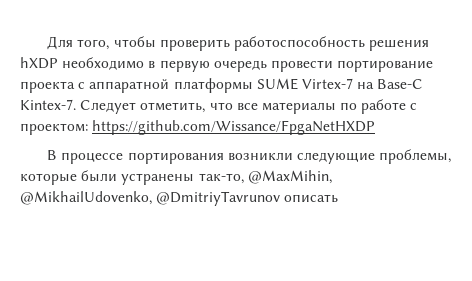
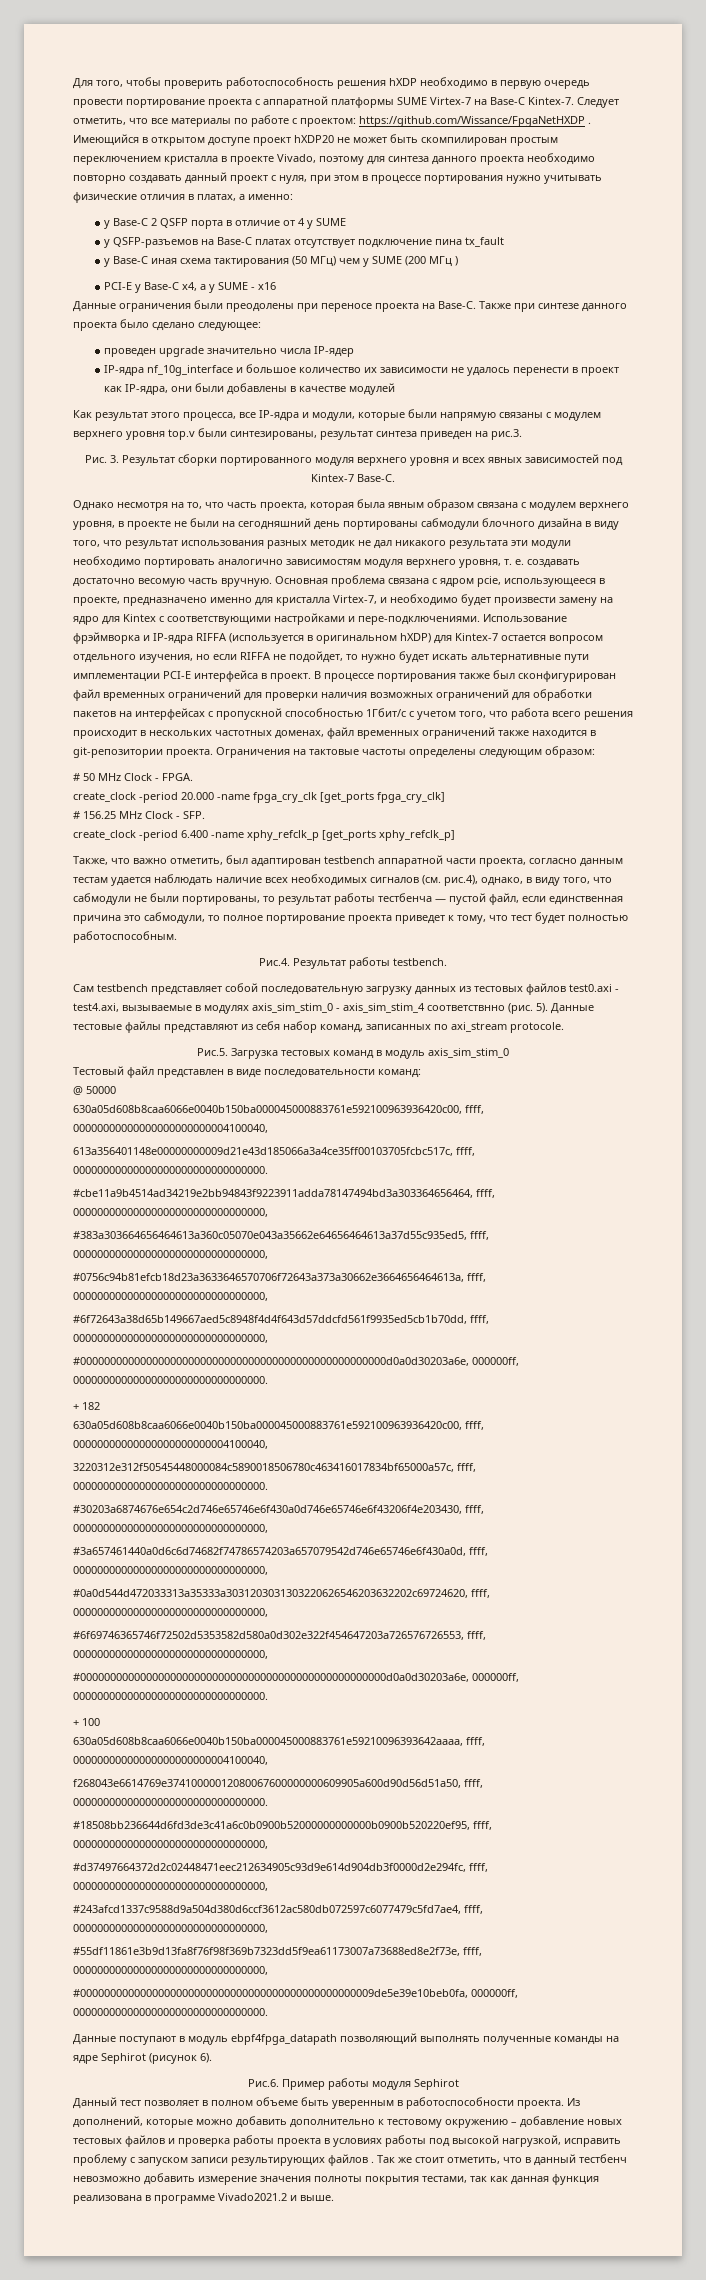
[47,149,452,164] [20,170,332,185] [20,191,339,206] // В процессе портирования возникли следующие проблемы, которые были устранены так-то, @MaxMihin, @MikhailUdovenko, @DmitriyTavrunov описать -> [588,122,591,124] [73,134,558,146] [73,153,595,165] [73,172,602,184] [73,192,293,203] [104,218,347,229] [104,237,505,248] [104,256,459,267] [104,282,277,293] [73,300,627,312] [73,319,261,331] [104,346,355,357] [104,364,620,376] [104,383,396,395] [73,409,601,421] [73,428,522,440] [84,454,623,466] [311,474,395,482] [73,499,629,511] [73,518,619,530] [73,540,571,549] [73,556,580,568] [73,575,605,587] [73,594,613,606] [73,613,567,625] [73,632,603,644] [73,651,589,663] [73,670,616,682] [73,689,592,701] [73,708,633,720] [73,727,596,739] [73,746,595,758] [73,773,193,781] [73,792,445,803] [73,811,205,819] [73,830,455,841] [73,855,623,867] [73,874,612,886] [73,893,623,905] [73,912,628,924] [73,931,177,943] [259,957,447,969] [73,983,619,995] [73,1003,594,1014] [73,1021,564,1033] [197,1048,509,1059] [73,1066,421,1078] [73,1086,116,1095] [73,1105,484,1114] [73,1124,268,1133] [73,1147,475,1156] [73,1166,268,1174] [73,1189,495,1198] [73,1208,268,1217] [73,1231,489,1240] [73,1250,268,1259] [73,1273,486,1282] [73,1292,268,1301] [73,1315,489,1324] [73,1334,268,1343] [73,1357,519,1366] [73,1376,268,1384] [73,1402,100,1410] [73,1421,484,1430] [73,1440,268,1449] [73,1463,476,1472] [73,1482,268,1490] [73,1505,484,1514] [73,1524,268,1533] [73,1547,488,1556] [73,1566,268,1575] [73,1589,490,1598] [73,1608,268,1617] [73,1631,486,1640] [73,1650,268,1659] [73,1673,519,1682] [73,1692,268,1700] [73,1718,100,1726] [73,1737,485,1746] [73,1756,268,1765] [73,1779,483,1788] [73,1798,268,1806] [73,1821,492,1830] [73,1840,268,1849] [73,1863,488,1872] [73,1882,268,1891] [73,1905,483,1914] [73,1924,268,1933] [73,1947,482,1956] [73,1966,268,1975] [73,1989,518,1998] [73,2008,268,2016] [73,2033,619,2045] [73,2053,212,2064] [247,2078,459,2090] [73,2097,580,2109] [73,2116,622,2128] [73,2135,621,2147] [73,2154,627,2166] [73,2173,599,2185] [73,2193,334,2204] . Имеющийся в открытом доступе проект hXDP20 не может быть скомпилирован простым переключением кристалла в проекте Vivado, поэтому для синтеза данного проекта необходимо повторно создавать данный проект с нуля, при этом в процессе портирования нужно учитывать физические отличия в платах, а именно: // у Base-C 2 QSFP порта в отличие от 4 у SUME // у QSFP-разъемов на Base-C платах отсутствует подключение пина tx_fault // у Base-C иная схема тактирования (50 МГц) чем у SUME (200 МГц ) // PCI-E у Base-C x4, а у SUME - x16 // Данные ограничения были преодолены при переносе проекта на Base-C. Также при синтезе данного проекта было сделано следующее: // проведен upgrade значительно числа IP-ядер // IP-ядра nf_10g_interface и большое количество их зависимости не удалось перенести в проект как IP-ядра, они были добавлены в качестве модулей // Как результат этого процесса, все IP-ядра и модули, которые были напрямую связаны с модулем верхнего уровня top.v были синтезированы, результат синтеза приведен на рис.3. // Рис. 3. Результат сборки портированного модуля верхнего уровня и всех явных зависимостей под Kintex-7 Base-C. // Однако несмотря на то, что часть проекта, которая была явным образом связана с модулем верхнего уровня, в проекте не были на сегодняшний день портированы сабмодули блочного дизайна в виду того, что результат использования разных методик не дал никакого результата эти модули необходимо портировать аналогично зависимостям модуля верхнего уровня, т. е. создавать достаточно весомую часть вручную. Основная проблема связана с ядром pcie, использующееся в проекте, предназначено именно для кристалла Virtex-7, и необходимо будет произвести замену на ядро для Kintex с соответствующими настройками и пере-подключениями. Использование фрэймворка и IP-ядра RIFFA (используется в оригинальном hXDP) для Kintex-7 остается вопросом отдельного изучения, но если RIFFA не подойдет, то нужно будет искать альтернативные пути имплементации PCI-E интерфейса в проект. В процессе портирования также был сконфигурирован файл временных ограничений для проверки наличия возможных ограничений для обработки пакетов на интерфейсах с пропускной способностью 1Гбит/с с учетом того, что работа всего решения происходит в нескольких частотных доменах, файл временных ограничений также находится в git-репозитории проекта. Ограничения на тактовые частоты определены следующим образом: // # 50 MHz Clock - FPGA. // create_clock -period 20.000 -name fpga_cry_clk [get_ports fpga_cry_clk] // # 156.25 MHz Clock - SFP. // create_clock -period 6.400 -name xphy_refclk_p [get_ports xphy_refclk_p] // Также, что важно отметить, был адаптирован testbench аппаратной части проекта, согласно данным тестам удается наблюдать наличие всех необходимых сигналов (см. рис.4), однако, в виду того, что сабмодули не были портированы, то результат работы тестбенча — пустой файл, если единственная причина это сабмодули, то полное портирование проекта приведет к тому, что тест будет полностью работоспособным. // Рис.4. Результат работы testbench. // Сам testbench представляет собой последовательную загрузку данных из тестовых файлов test0.axi - test4.axi, вызываемые в модулях axis_sim_stim_0 - axis_sim_stim_4 соответствнно (рис. 5). Данные тестовые файлы представляют из себя набор команд, записанных по axi_stream protocole. // Рис.5. Загрузка тестовых команд в модуль axis_sim_stim_0 // Тестовый файл представлен в виде последовательности команд: // @ 50000 // 630a05d608b8caa6066e0040b150ba000045000883761e592100963936420c00, ffff, 00000000000000000000000004100040, // 613a356401148e00000000009d21e43d185066a3a4ce35ff00103705fcbc517c, ffff, 00000000000000000000000000000000. // #cbe11a9b4514ad34219e2bb94843f9223911adda78147494bd3a303364656464, ffff, 00000000000000000000000000000000, // #383a303664656464613a360c05070e043a35662e64656464613a37d55c935ed5, ffff, 00000000000000000000000000000000, // #0756c94b81efcb18d23a3633646570706f72643a373a30662e3664656464613a, ffff, 00000000000000000000000000000000, // #6f72643a38d65b149667aed5c8948f4d4f643d57ddcfd561f9935ed5cb1b70dd, ffff, 00000000000000000000000000000000, // #000000000000000000000000000000000000000000000000000d0a0d30203a6e, 000000ff, 00000000000000000000000000000000. // + 182 // 630a05d608b8caa6066e0040b150ba000045000883761e592100963936420c00, ffff, 00000000000000000000000004100040, // 3220312e312f50545448000084c5890018506780c463416017834bf65000a57c, ffff, 00000000000000000000000000000000. // #30203a6874676e654c2d746e65746e6f430a0d746e65746e6f43206f4e203430, ffff, 00000000000000000000000000000000, // #3a657461440a0d6c6d74682f74786574203a657079542d746e65746e6f430a0d, ffff, 00000000000000000000000000000000, // #0a0d544d472033313a35333a3031203031303220626546203632202c69724620, ffff, 00000000000000000000000000000000, // #6f69746365746f72502d5353582d580a0d302e322f454647203a726576726553, ffff, 00000000000000000000000000000000, // #000000000000000000000000000000000000000000000000000d0a0d30203a6e, 000000ff, 00000000000000000000000000000000. // + 100 // 630a05d608b8caa6066e0040b150ba000045000883761e59210096393642aaaa, ffff, 00000000000000000000000004100040, // f268043e6614769e37410000012080067600000000609905a600d90d56d51a50, ffff, 00000000000000000000000000000000. // #18508bb236644d6fd3de3c41a6c0b0900b52000000000000b0900b520220ef95, ffff, 00000000000000000000000000000000, // #d37497664372d2c02448471eec212634905c93d9e614d904db3f0000d2e294fc, ffff, 00000000000000000000000000000000, // #243afcd1337c9588d9a504d380d6ccf3612ac580db072597c6077479c5fd7ae4, ffff, 00000000000000000000000000000000, // #55df11861e3b9d13fa8f76f98f369b7323dd5f9ea61173007a73688ed8e2f73e, ffff, 00000000000000000000000000000000, // #0000000000000000000000000000000000000000000000009de5e39e10beb0fa, 000000ff, 00000000000000000000000000000000. // Данные поступают в модуль ebpf4fpga_datapath позволяющий выполнять полученные команды на ядре Sephirot (рисунок 6). // Рис.6. Пример работы модуля Sephirot // Данный тест позволяет в полном объеме быть уверенным в работоспособности проекта. Из дополнений, которые можно добавить дополнительно к тестовому окружению – добавление новых тестовых файлов и проверка работы проекта в условиях работы под высокой нагрузкой, исправить проблему с запуском записи результирующих файлов . Так же стоит отметить, что в данный тестбенч невозможно добавить измерение значения полноты покрытия тестами, так как данная функция реализована в программе Vivado2021.2 и выше.

